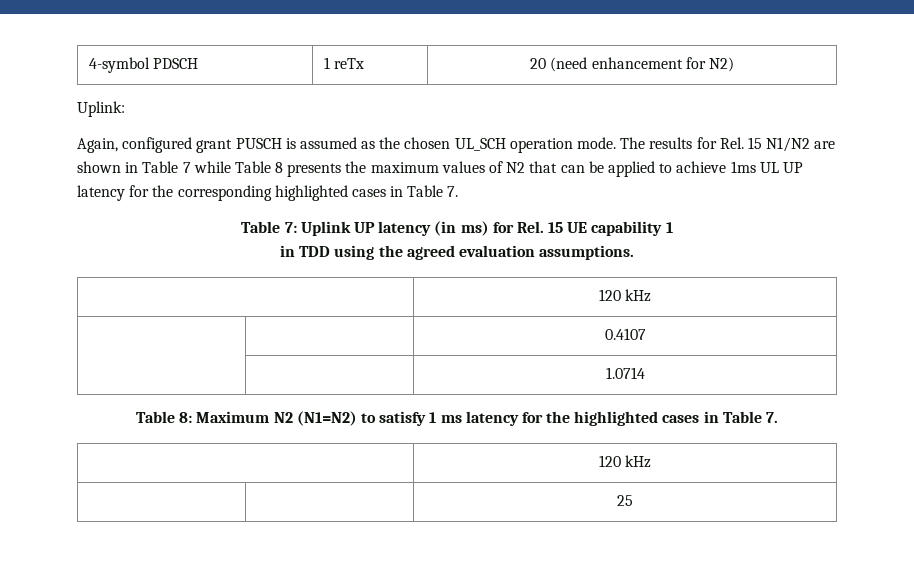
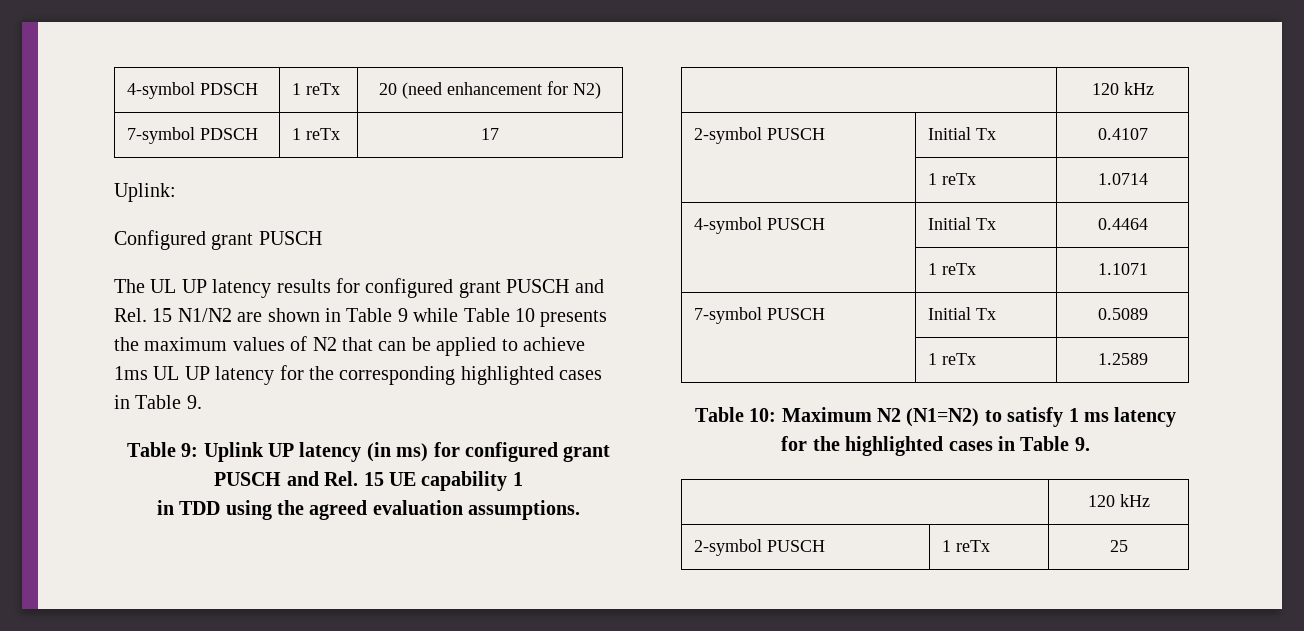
[77,101,125,117] [77,137,717,153] // Uplink: // Again, configured grant PUSCH is assumed as the chosen UL_SCH operation mode. The results for -> [126,127,258,144] [291,128,340,140] [481,128,499,140] [114,183,176,202] [114,230,322,250] [114,278,604,298] // 7-symbol PDSCH | 1 reTx | 17 // Uplink: // Configured grant PUSCH // The UL UP latency results for configured grant PUSCH and
[182,162,191,173] 7 -> [397,308,408,322] 9
[275,162,284,173] 8 -> [514,308,535,322] 10
[447,186,459,197] [241,221,297,233] 7. // Table 7: -> [186,395,202,409] [126,442,199,457] 9. // Table 9:
(514, 227) none -> [464,442,611,462] [214,471,319,486] configured grant PUSCH and
(652, 295) | -> [693,127,825,144] [927,127,996,140] 2-symbol PUSCH | Initial Tx
(646, 334) none -> [927,173,976,185] 1 reTx
[136,411,193,423] // Table 8: -> [693,217,825,234] [927,217,996,230] [1097,218,1148,230] [927,263,976,275] [1097,263,1148,275] [693,307,825,324] [927,307,996,320] [1097,308,1148,320] [927,353,976,365] [1097,353,1148,365] [694,407,777,422] // 4-symbol PUSCH | Initial Tx | 0.4464 // | 1 reTx | 1.1071 // 7-symbol PUSCH | Initial Tx | 0.5089 // | 1 reTx | 1.2589 // Table 10:
[765,412,778,423] [598,455,652,468] 7. // | 120 kHz // | -> [1074,437,1090,451] [1087,494,1150,507] [693,539,825,556] [941,540,990,552] 9. // | 120 kHz // 2-symbol PUSCH | 1 reTx

